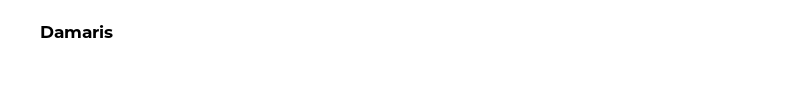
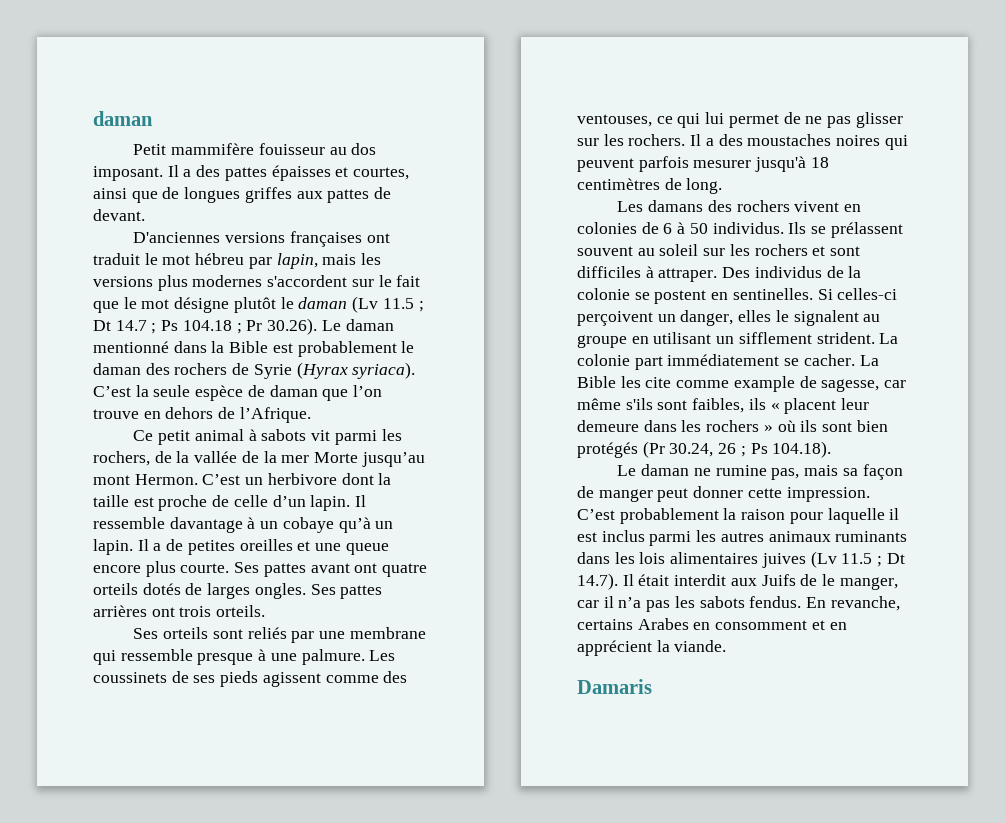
(40, 31) none -> [93,111,153,126] [133,143,377,155] [93,165,410,181] [93,187,392,203] [93,209,145,221] [133,231,390,247] [93,253,382,269] [93,275,421,291] [93,296,424,313] [93,318,394,335] [93,341,415,357] [93,362,416,379] [93,385,383,401] [93,407,311,423] [133,429,402,445] [93,451,425,467] [93,473,392,485] [93,495,367,511] [93,517,394,533] [93,539,389,555] [93,561,428,577] [93,583,383,599] [93,605,266,617] [133,627,426,643] [93,649,396,665] [93,671,408,687] [577,112,903,128] [577,134,908,150] [577,156,829,172] [577,178,723,194] [617,200,862,212] [577,222,903,238] [577,244,861,256] [577,266,862,282] [577,288,898,304] [577,310,881,326] [577,332,899,348] [577,354,879,370] [577,376,907,392] [577,398,870,414] [577,420,888,432] [577,441,832,458] [617,464,903,480] [577,486,870,502] [577,508,900,524] [577,530,908,546] [577,551,905,568] [577,573,898,590] [577,596,900,612] [577,618,847,630] [577,640,727,656] daman // Petit mammifère fouisseur au dos imposant. Il a des pattes épaisses et courtes, ainsi que de longues griffes aux pattes de devant. // D'anciennes versions françaises ont traduit le mot hébreu par lapin, mais les versions plus modernes s'accordent sur le fait que le mot désigne plutôt le daman (Lv 11.5 ; Dt 14.7 ; Ps 104.18 ; Pr 30.26). Le daman mentionné dans la Bible est probablement le daman des rochers de Syrie (Hyrax syriaca). C’est la seule espèce de daman que l’on trouve en dehors de l’Afrique. // Ce petit animal à sabots vit parmi les rochers, de la vallée de la mer Morte jusqu’au mont Hermon. C’est un herbivore dont la taille est proche de celle d’un lapin. Il ressemble davantage à un cobaye qu’à un lapin. Il a de petites oreilles et une queue encore plus courte. Ses pattes avant ont quatre orteils dotés de larges ongles. Ses pattes arrières ont trois orteils. // Ses orteils sont reliés par une membrane qui ressemble presque à une palmure. Les coussinets de ses pieds agissent comme des ventouses, ce qui lui permet de ne pas glisser sur les rochers. Il a des moustaches noires qui peuvent parfois mesurer jusqu'à 18 centimètres de long. // Les damans des rochers vivent en colonies de 6 à 50 individus. Ils se prélassent souvent au soleil sur les rochers et sont difficiles à attraper. Des individus de la colonie se postent en sentinelles. Si celles-ci perçoivent un danger, elles le signalent au groupe en utilisant un sifflement strident. La colonie part immédiatement se cacher. La Bible les cite comme example de sagesse, car même s'ils sont faibles, ils « placent leur demeure dans les rochers » où ils sont bien protégés (Pr 30.24, 26 ; Ps 104.18). // Le daman ne rumine pas, mais sa façon de manger peut donner cette impression. C’est probablement la raison pour laquelle il est inclus parmi les autres animaux ruminants dans les lois alimentaires juives (Lv 11.5 ; Dt 14.7). Il était interdit aux Juifs de le manger, car il n’a pas les sabots fendus. En revanche, certains Arabes en consomment et en apprécient la viande. //

